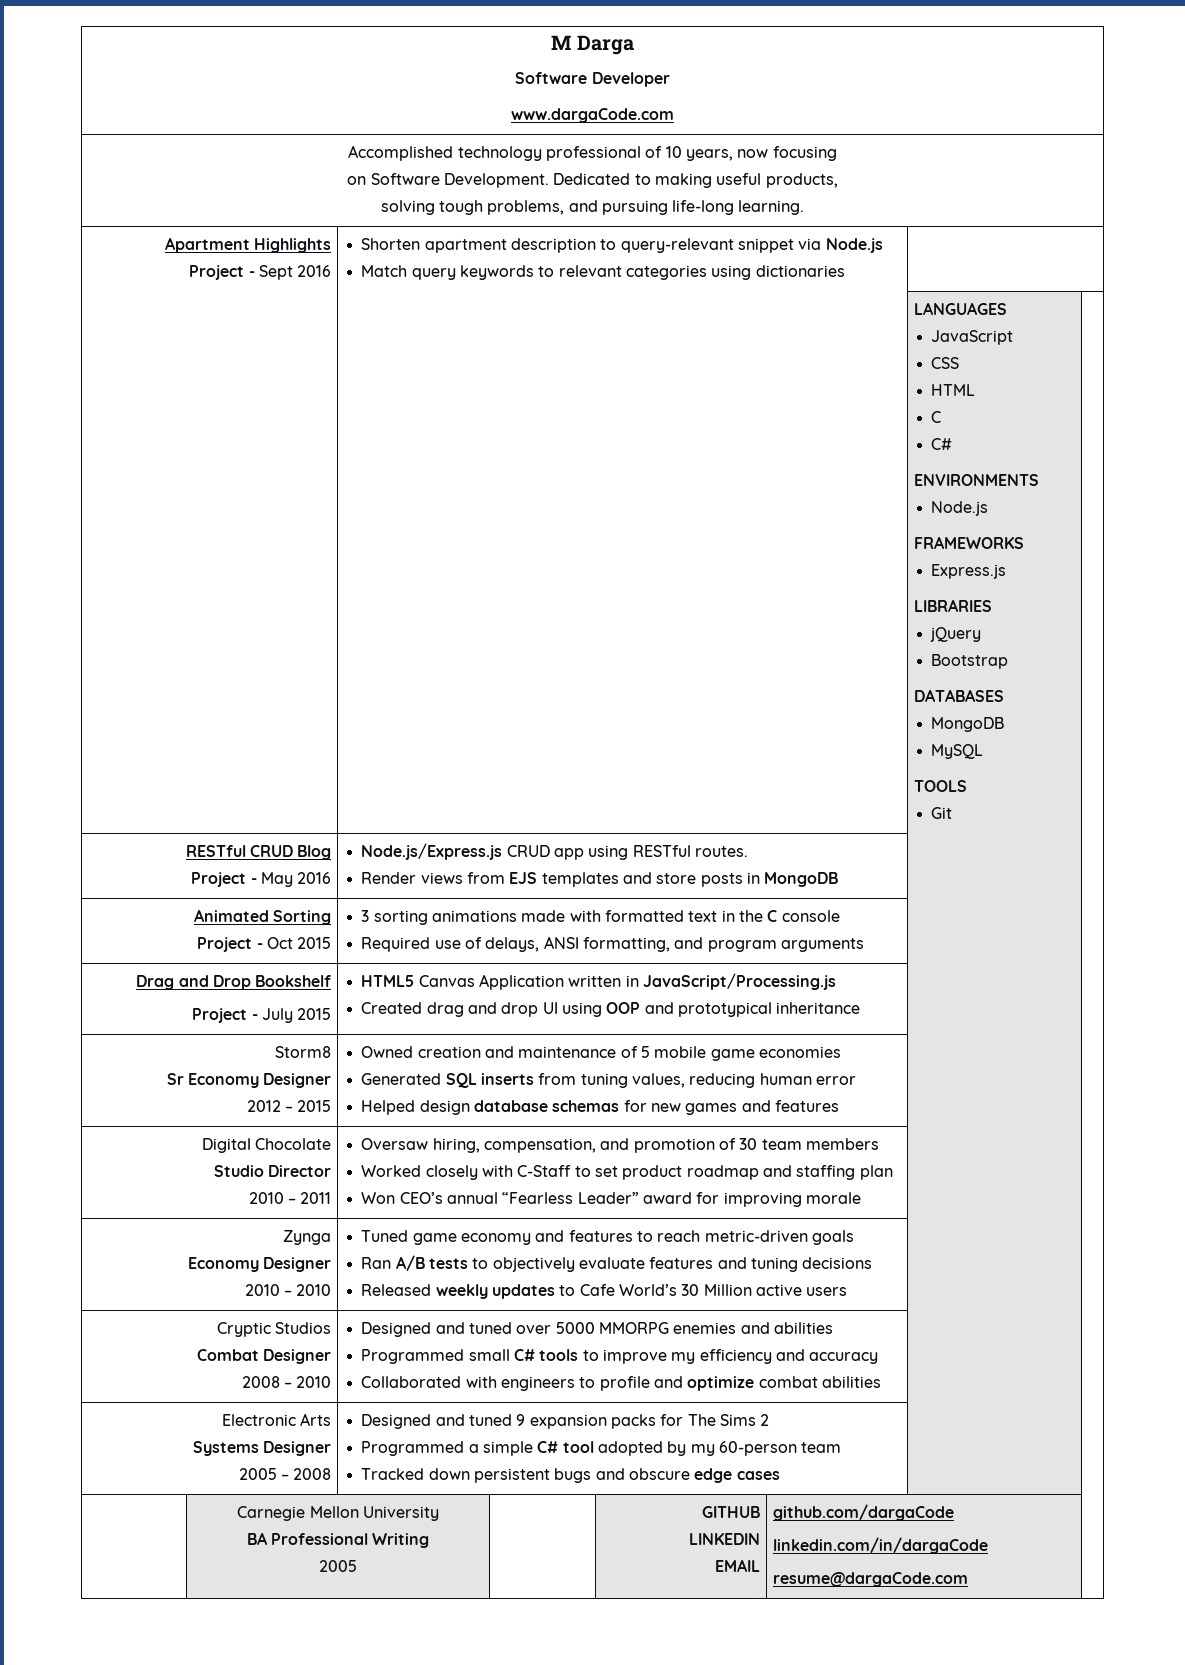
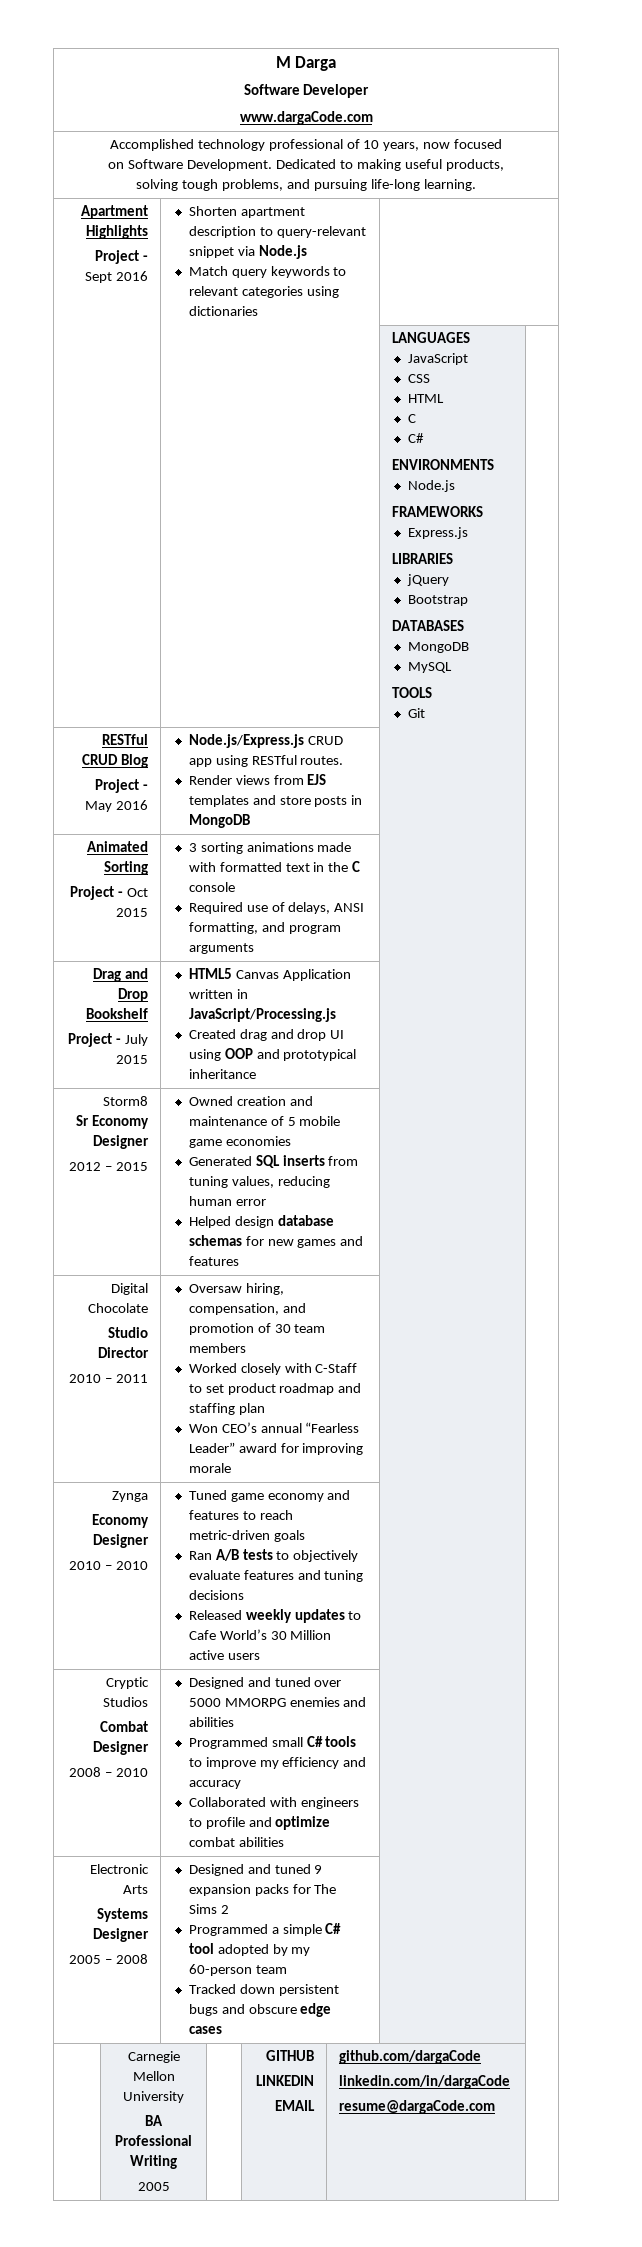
[772,146,837,161] focusing -> [454,139,503,149] focused

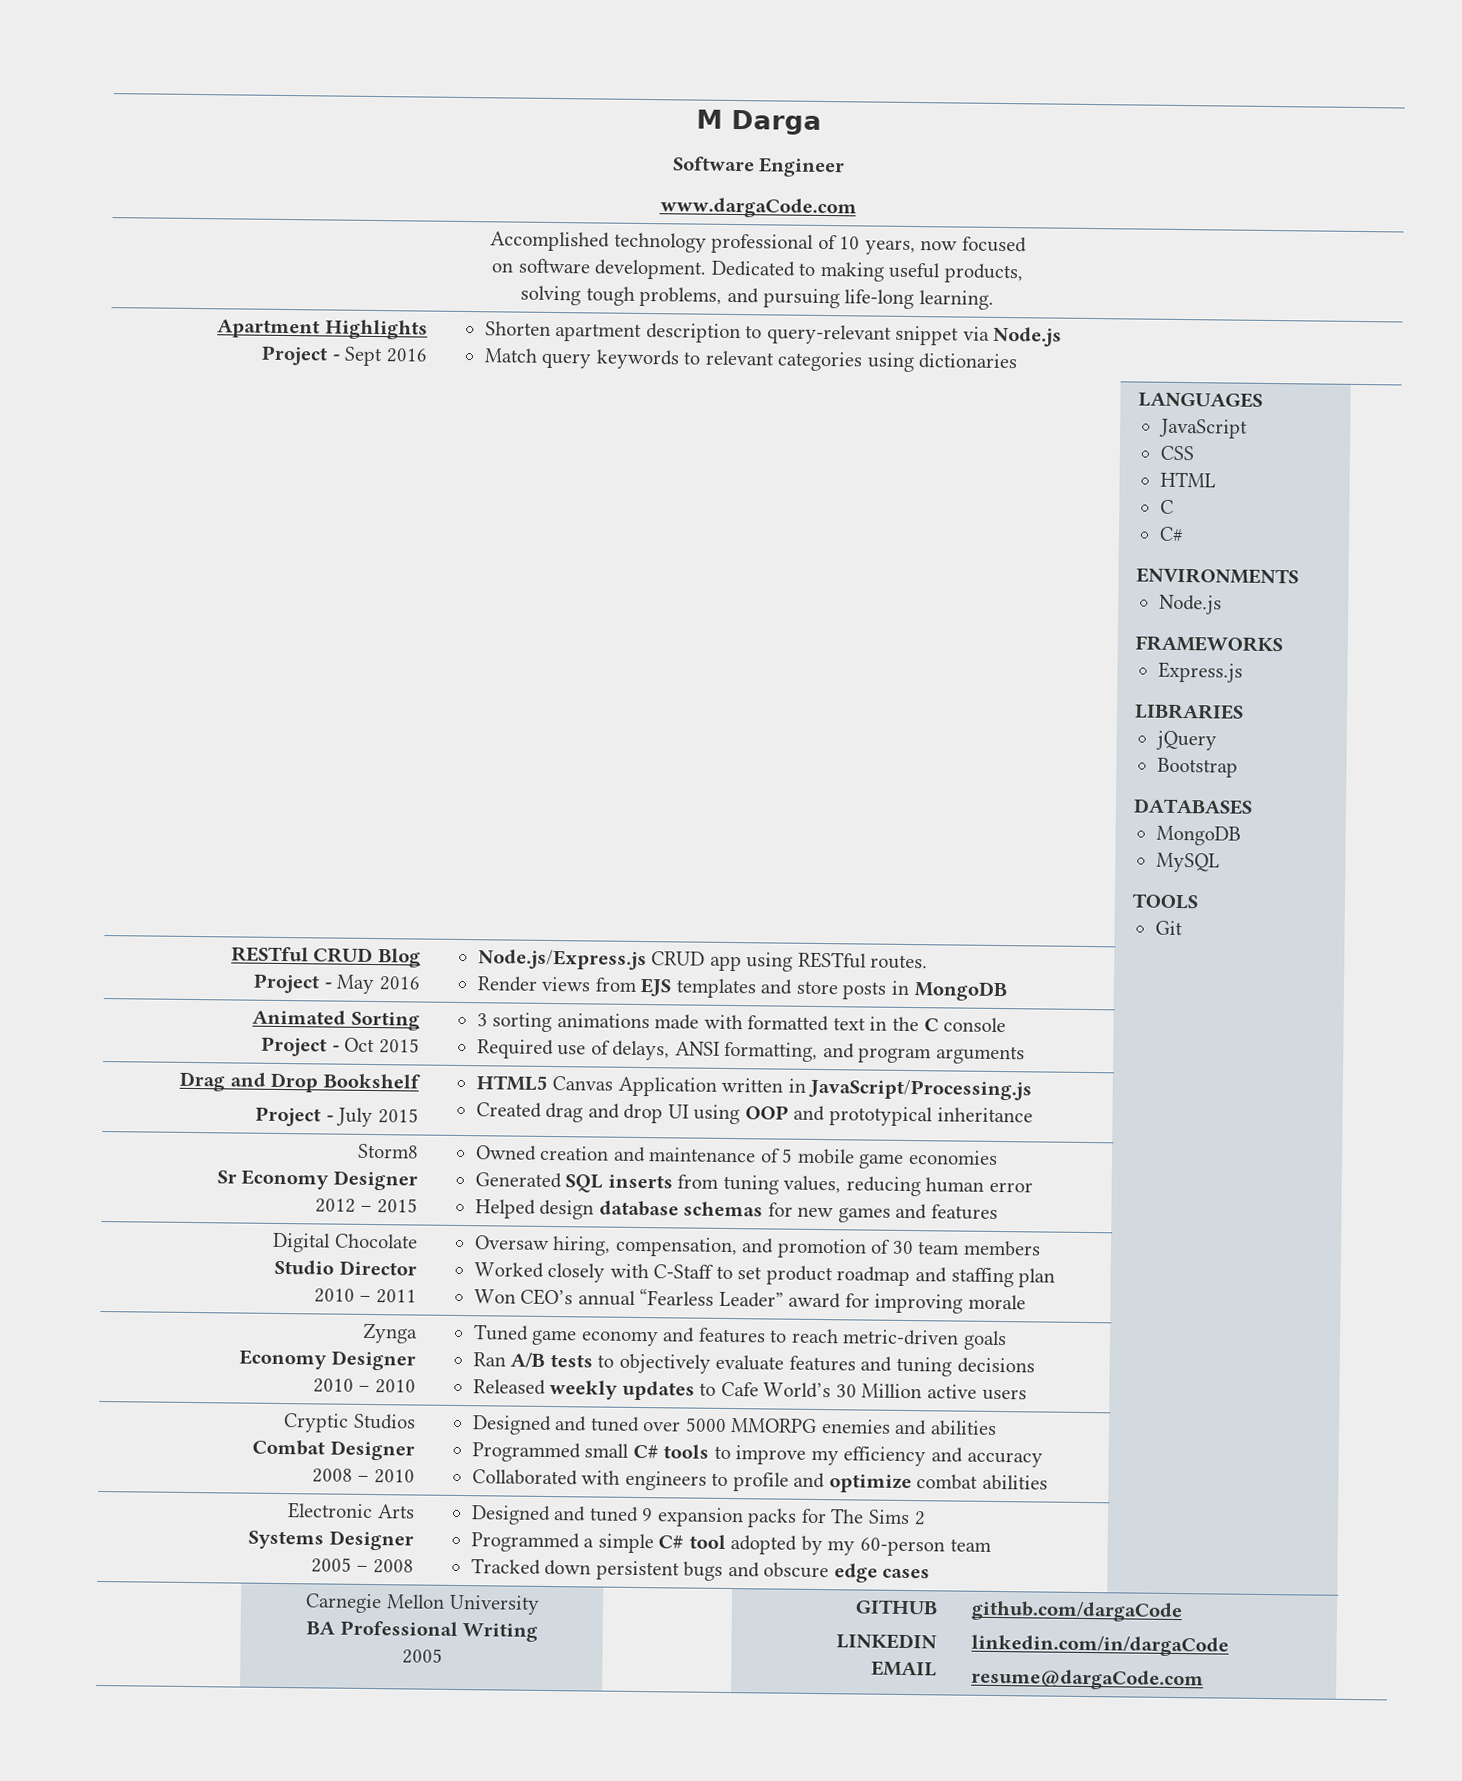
[303,84,370,98] Developer -> [758,157,846,178] Engineer
[128,159,273,171] Software Development. -> [517,258,708,280] software development.

